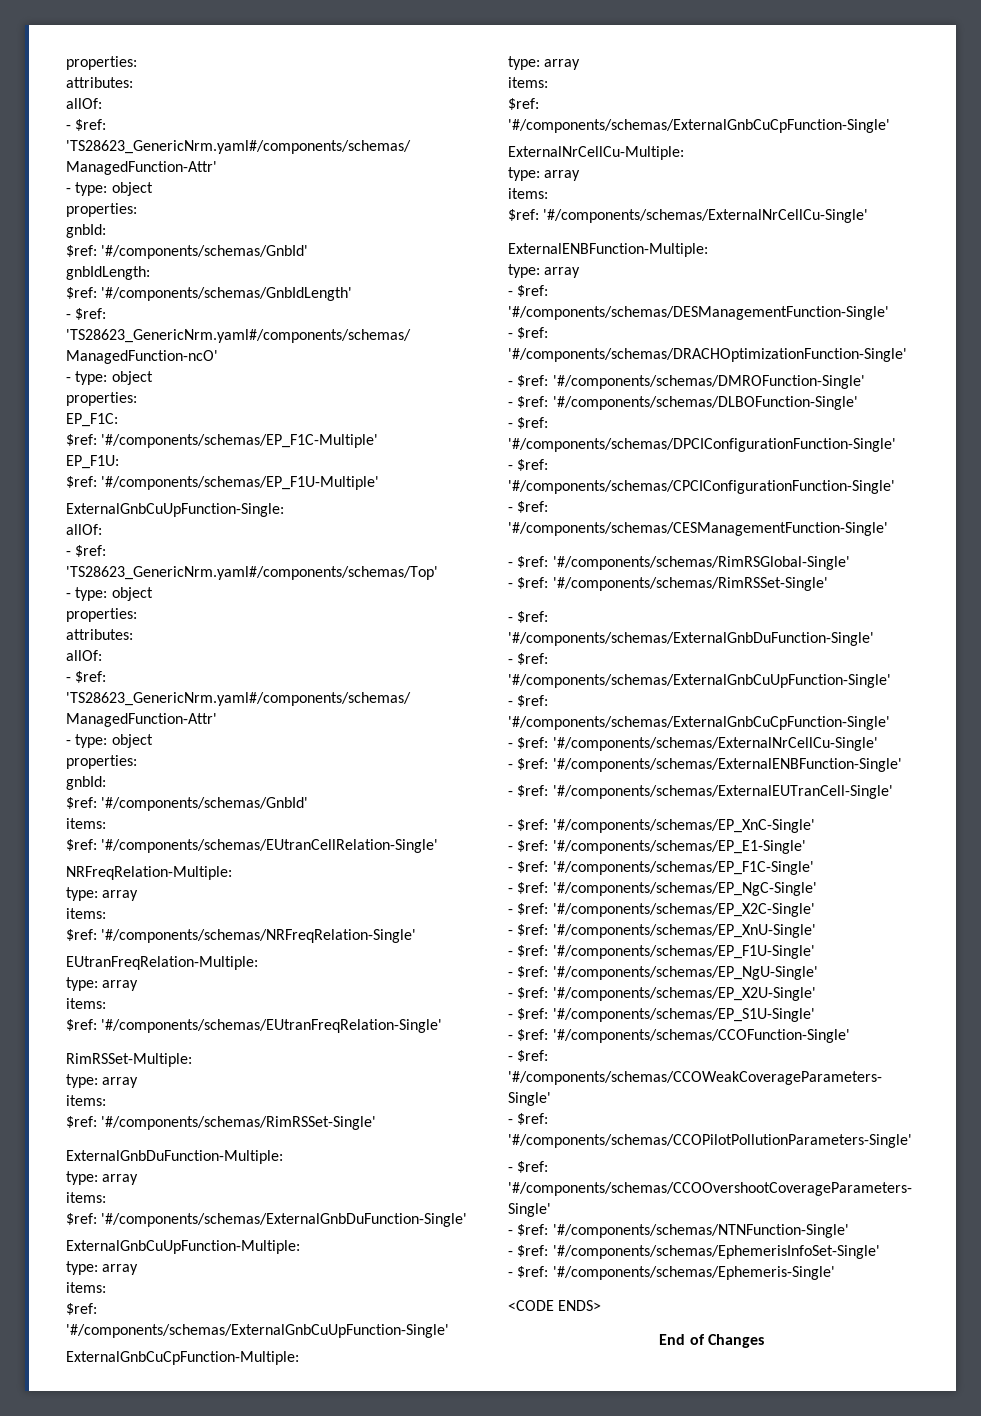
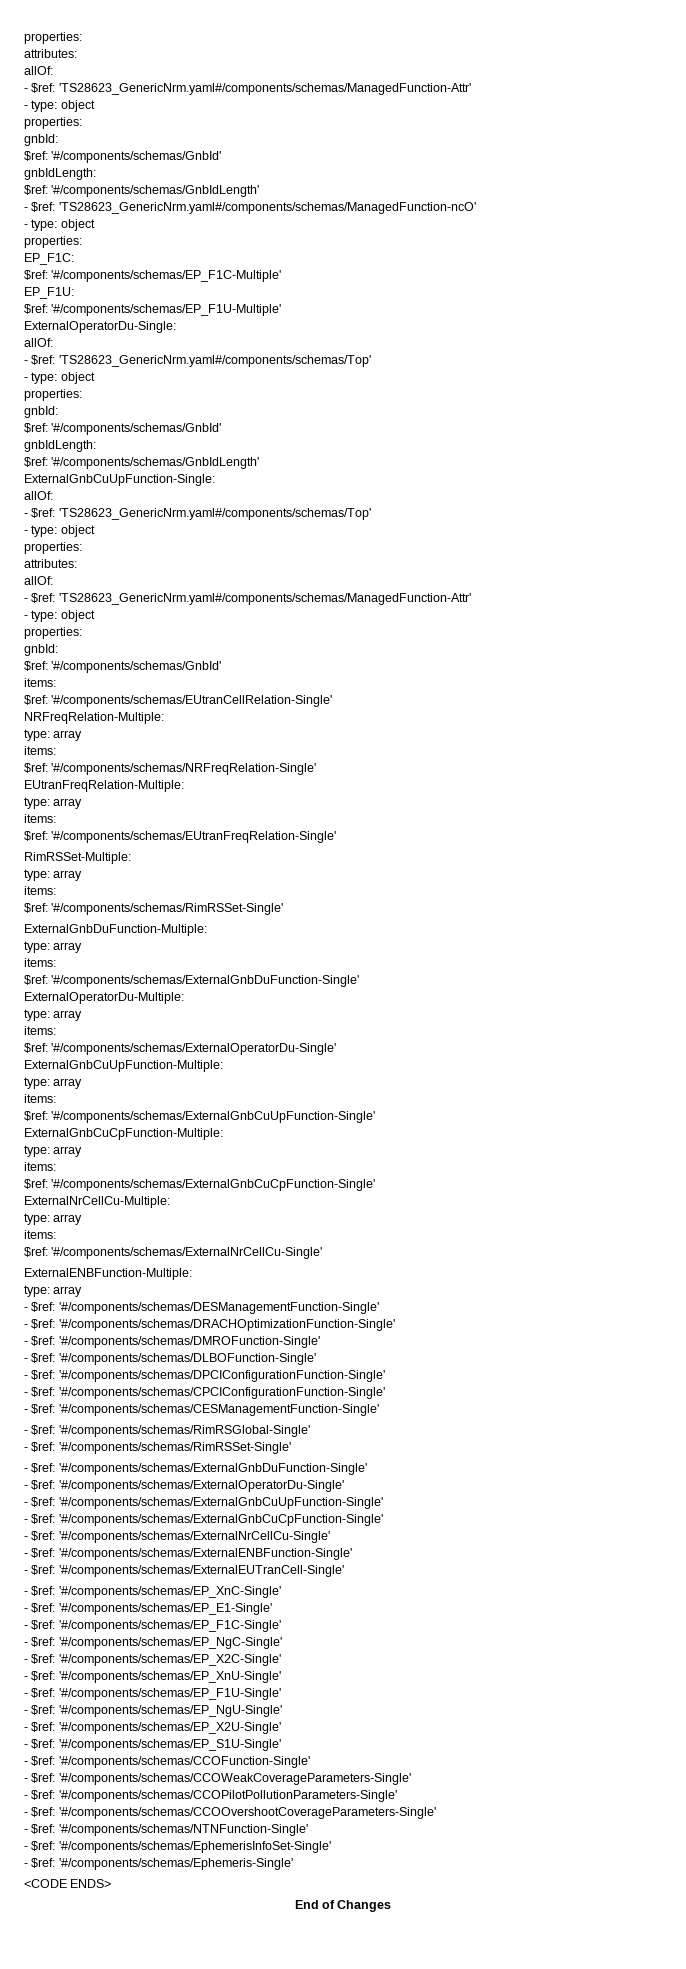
(380, 483) none -> [24,321,176,333] [24,338,53,347] [24,355,371,367] [24,372,95,384] [24,389,82,401] [24,406,58,418] [24,423,222,435] [24,440,96,452] [24,457,260,469] // ExternalOperatorDu-Single: // allOf: // - $ref: 'TS28623_GenericNrm.yaml#/components/schemas/Top' // - type: object // properties: // gnbId: // $ref: '#/components/schemas/GnbId' // gnbIdLength: // $ref: '#/components/schemas/GnbIdLength'
(468, 1220) none -> [24,992,184,1004] [24,1009,83,1021] [24,1026,56,1035] [24,1043,337,1055] // ExternalOperatorDu-Multiple: // type: array // items: // $ref: '#/components/schemas/ExternalOperatorDu-Single'
(874, 639) none -> [24,1480,344,1492] // - $ref: '#/components/schemas/ExternalOperatorDu-Single'

